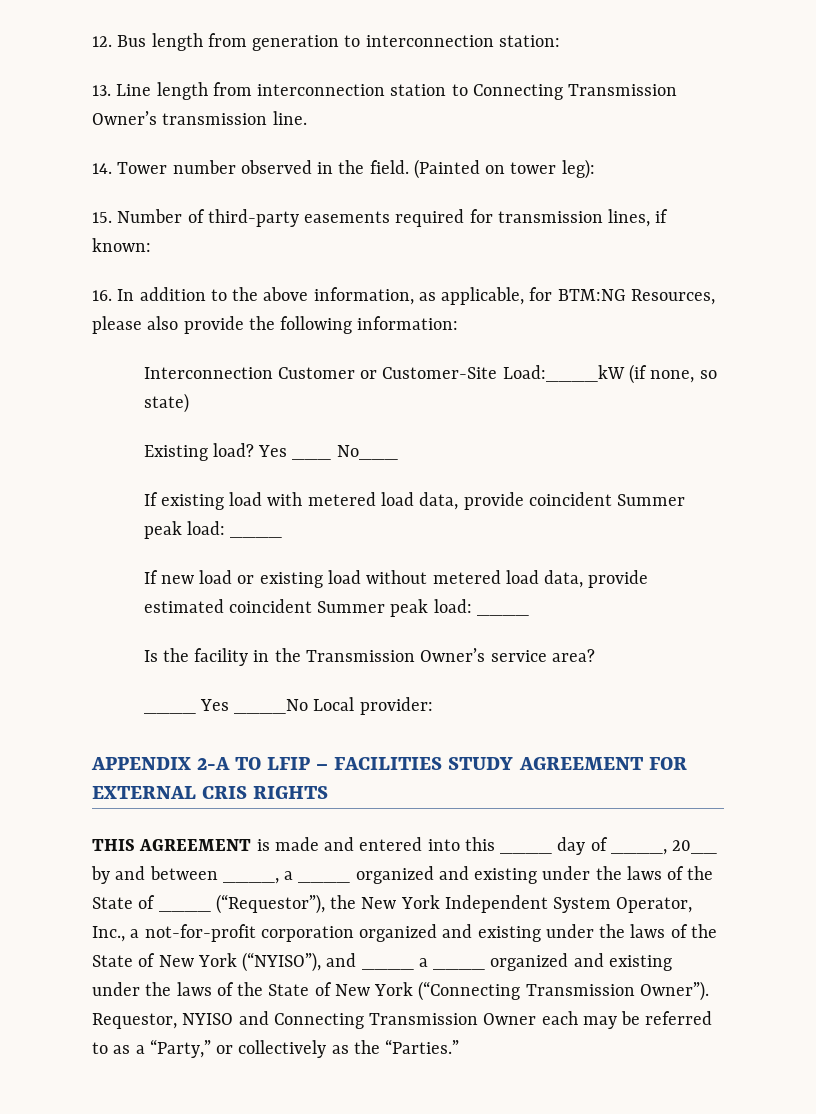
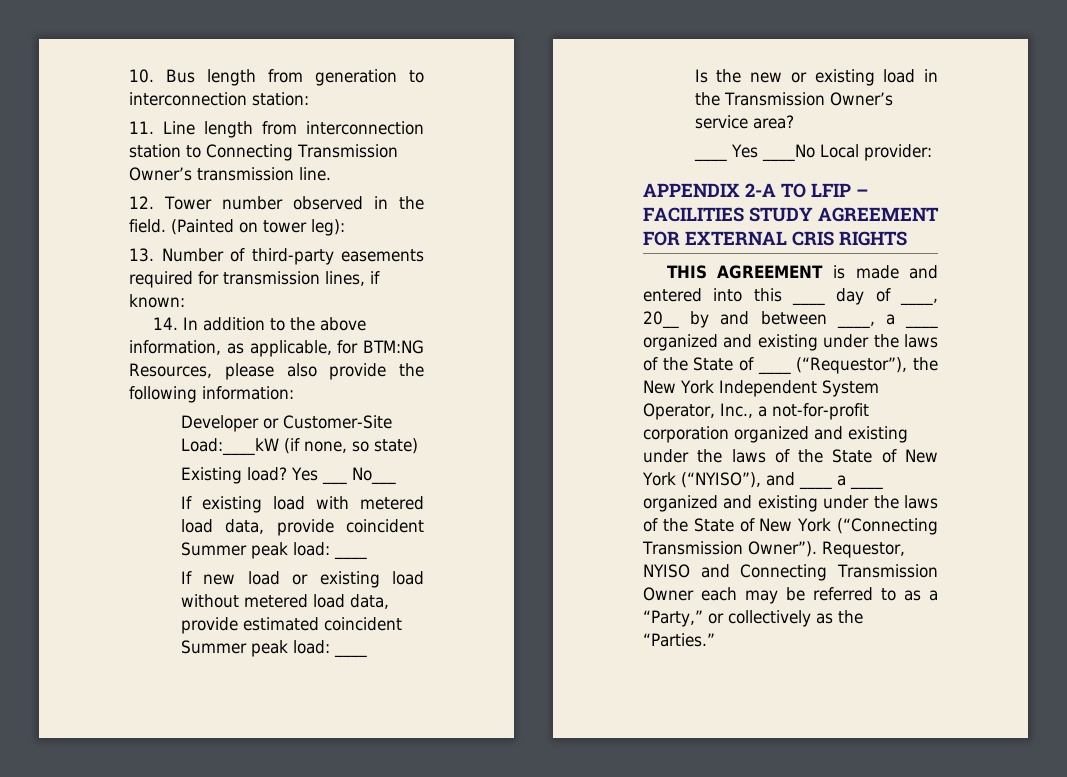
[92,36,112,47] 12. -> [129,69,154,83] 10.
[92,85,111,96] 13. -> [129,121,154,134] 11.
[92,163,112,174] 14. -> [129,196,154,209] 12.
[92,212,112,223] 15. -> [129,248,154,262] 13.
[92,290,112,301] 16. -> [152,317,178,330] 14.
[143,367,355,379] Interconnection Customer -> [180,415,259,432] Developer
[194,648,249,666] facility -> [750,69,916,86] new or existing load

